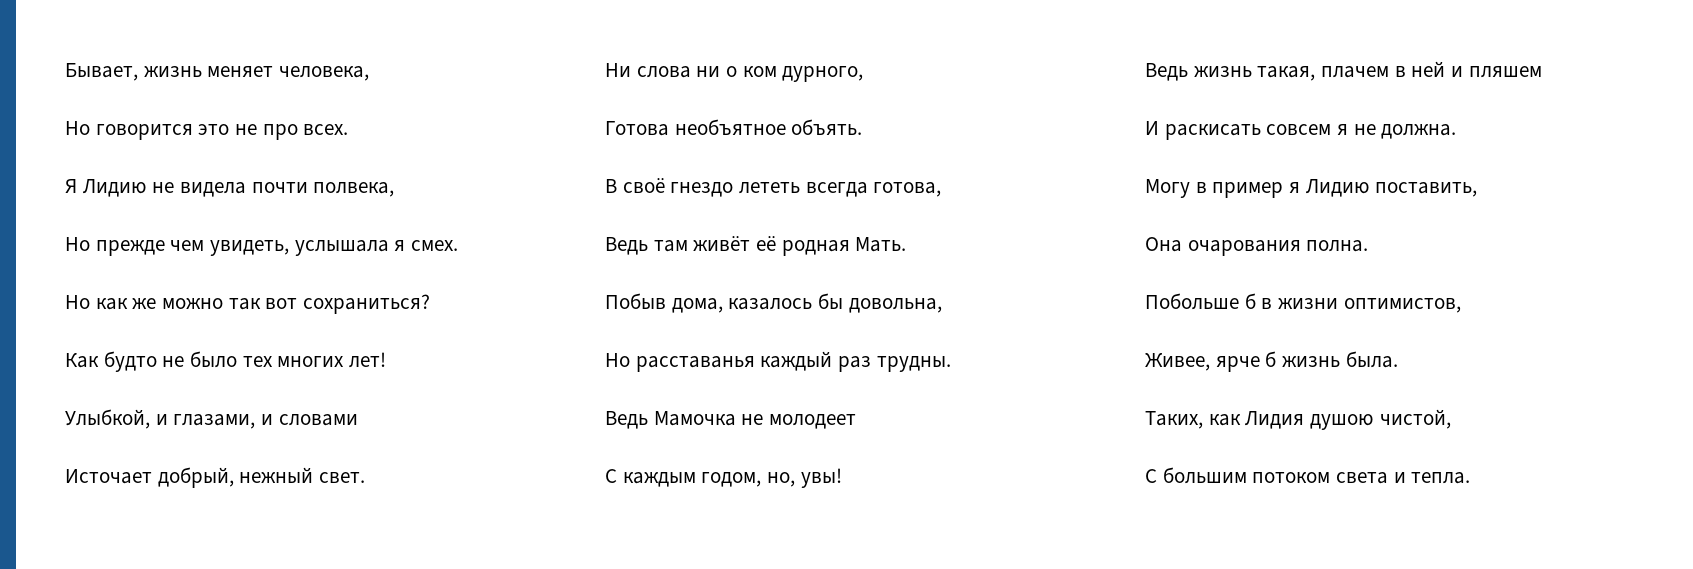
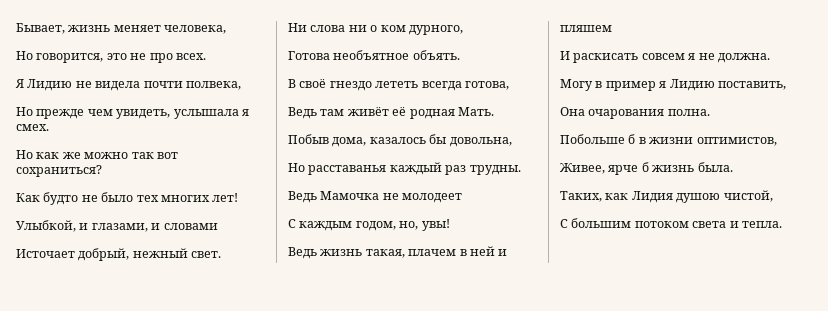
[95,124,193,140] говорится -> [36,53,104,63] говорится,

